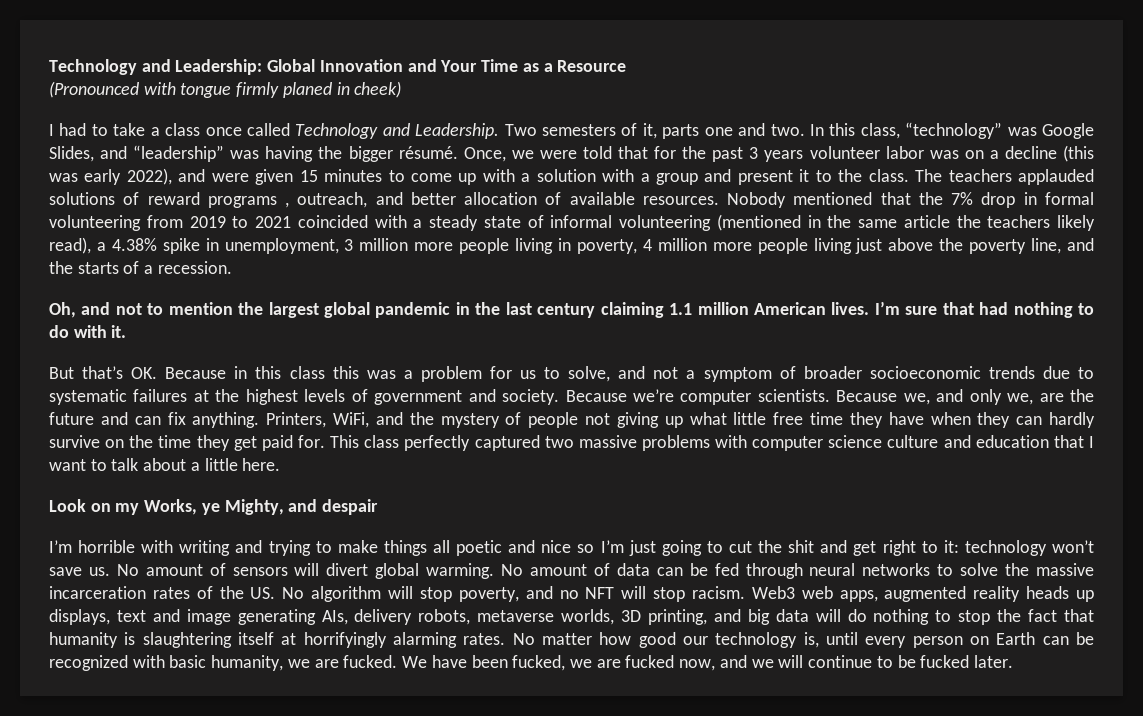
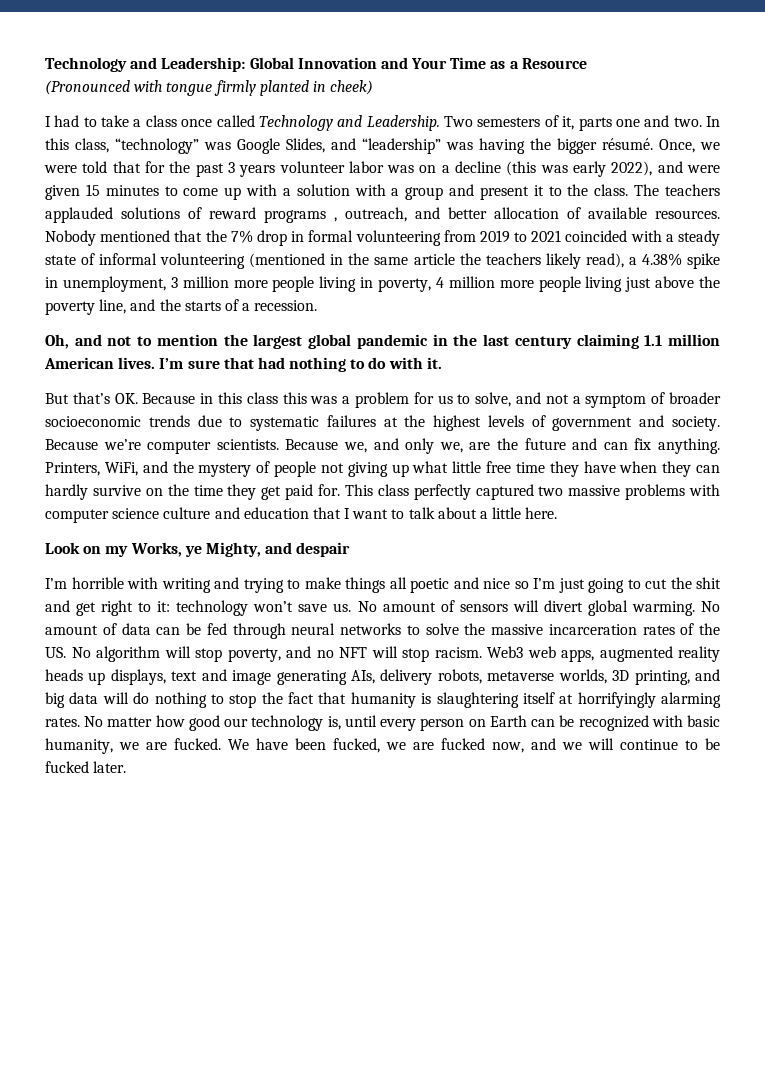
[282,82,332,98] planed -> [259,80,309,96] planted

